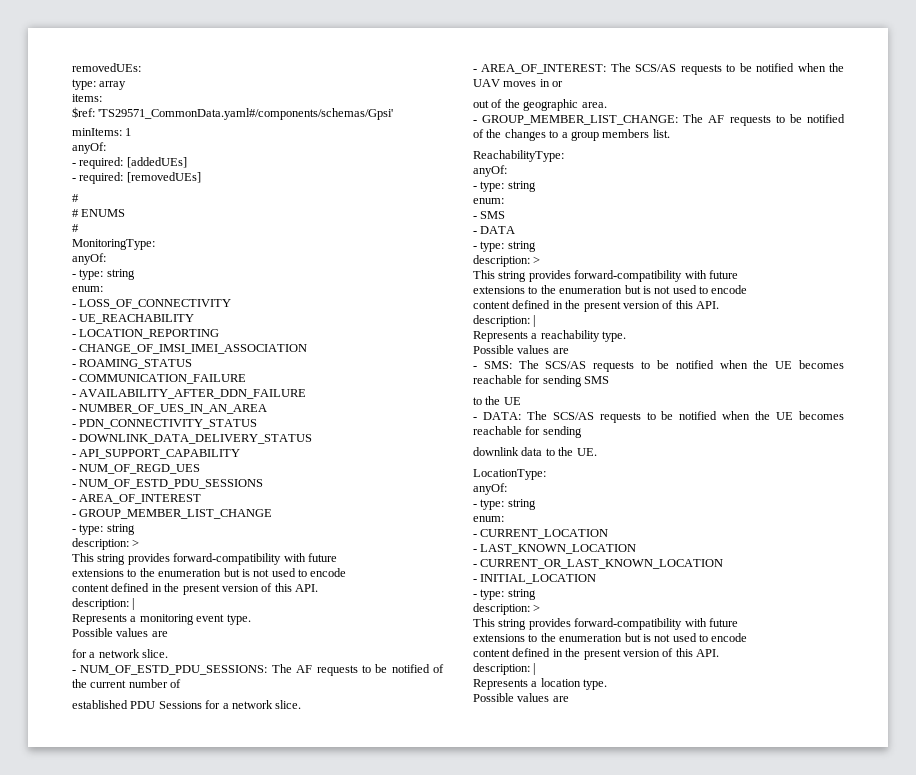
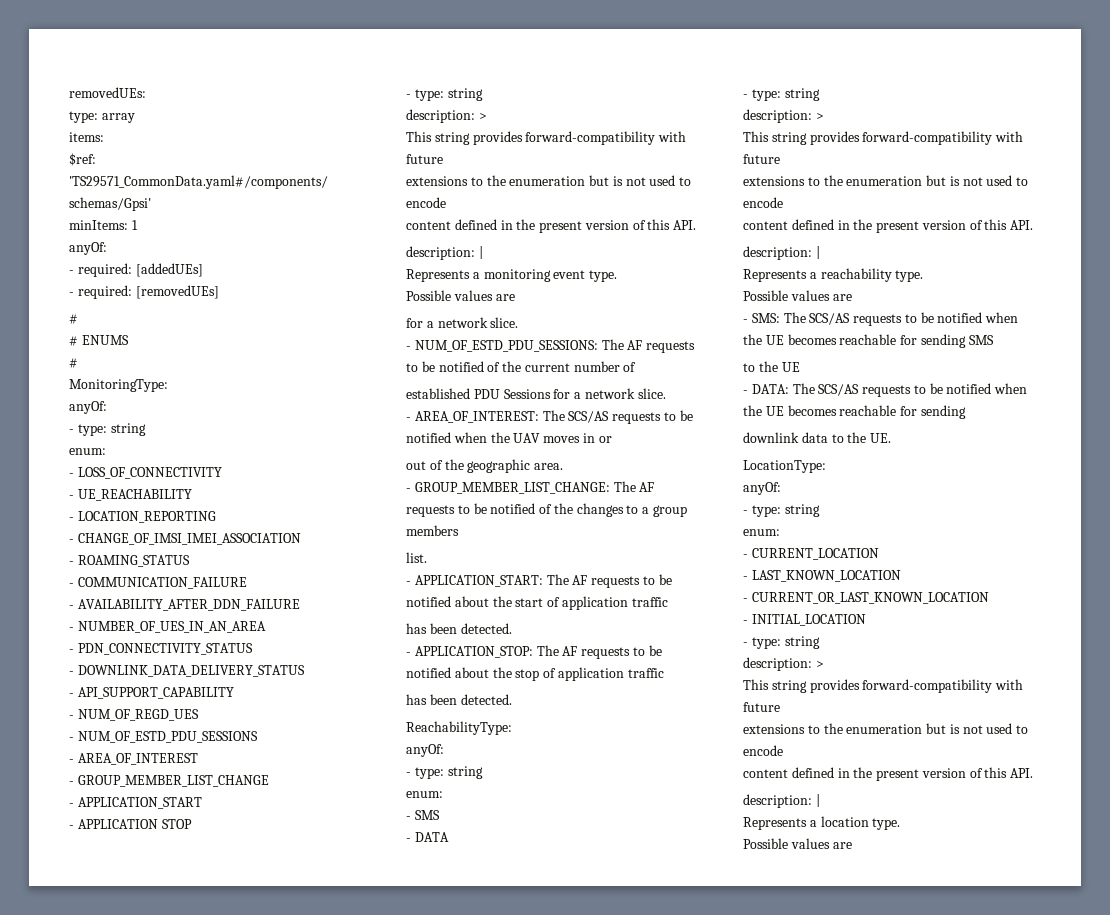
(273, 514) none -> [69,797,202,809] [69,819,192,829] // - APPLICATION_START // - APPLICATION STOP
(650, 133) none -> (459, 530) //
(670, 133) none -> [406,574,672,588] [406,596,668,610] [406,623,512,634] [406,645,662,659] [406,667,664,681] [406,694,512,705] // - APPLICATION_START: The AF requests to be notified about the start of application traffic // has been detected. // - APPLICATION_STOP: The AF requests to be notified about the stop of application traffic // has been detected.

